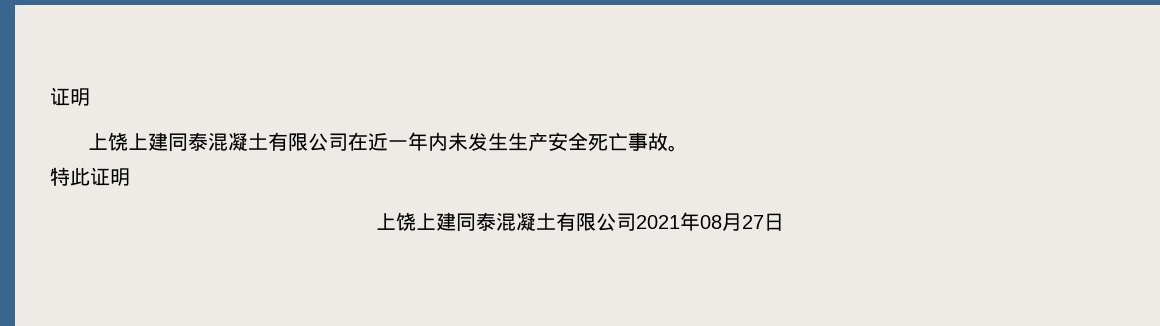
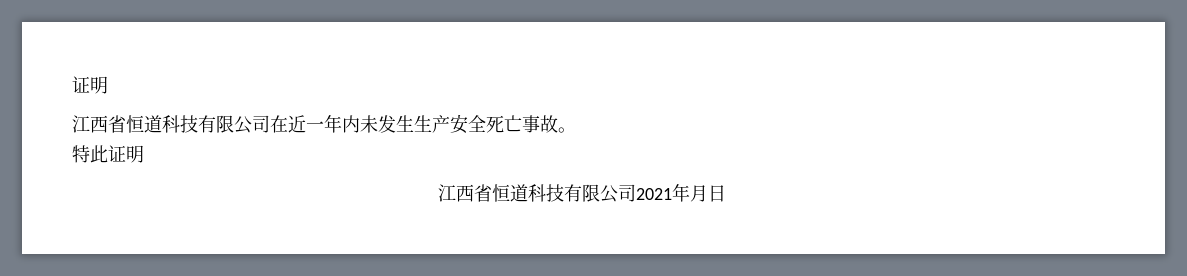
[50,87,90,106] [87,132,268,151] 证明 // 上饶上建同泰混凝土 -> [72,76,108,94] [72,115,198,133] 证明 // 江西省恒道科技
[376,212,556,231] 上饶上建同泰混凝土 -> [437,184,564,202] 江西省恒道科技
[700,213,764,231] 08月27 -> [689,185,708,202] 月

